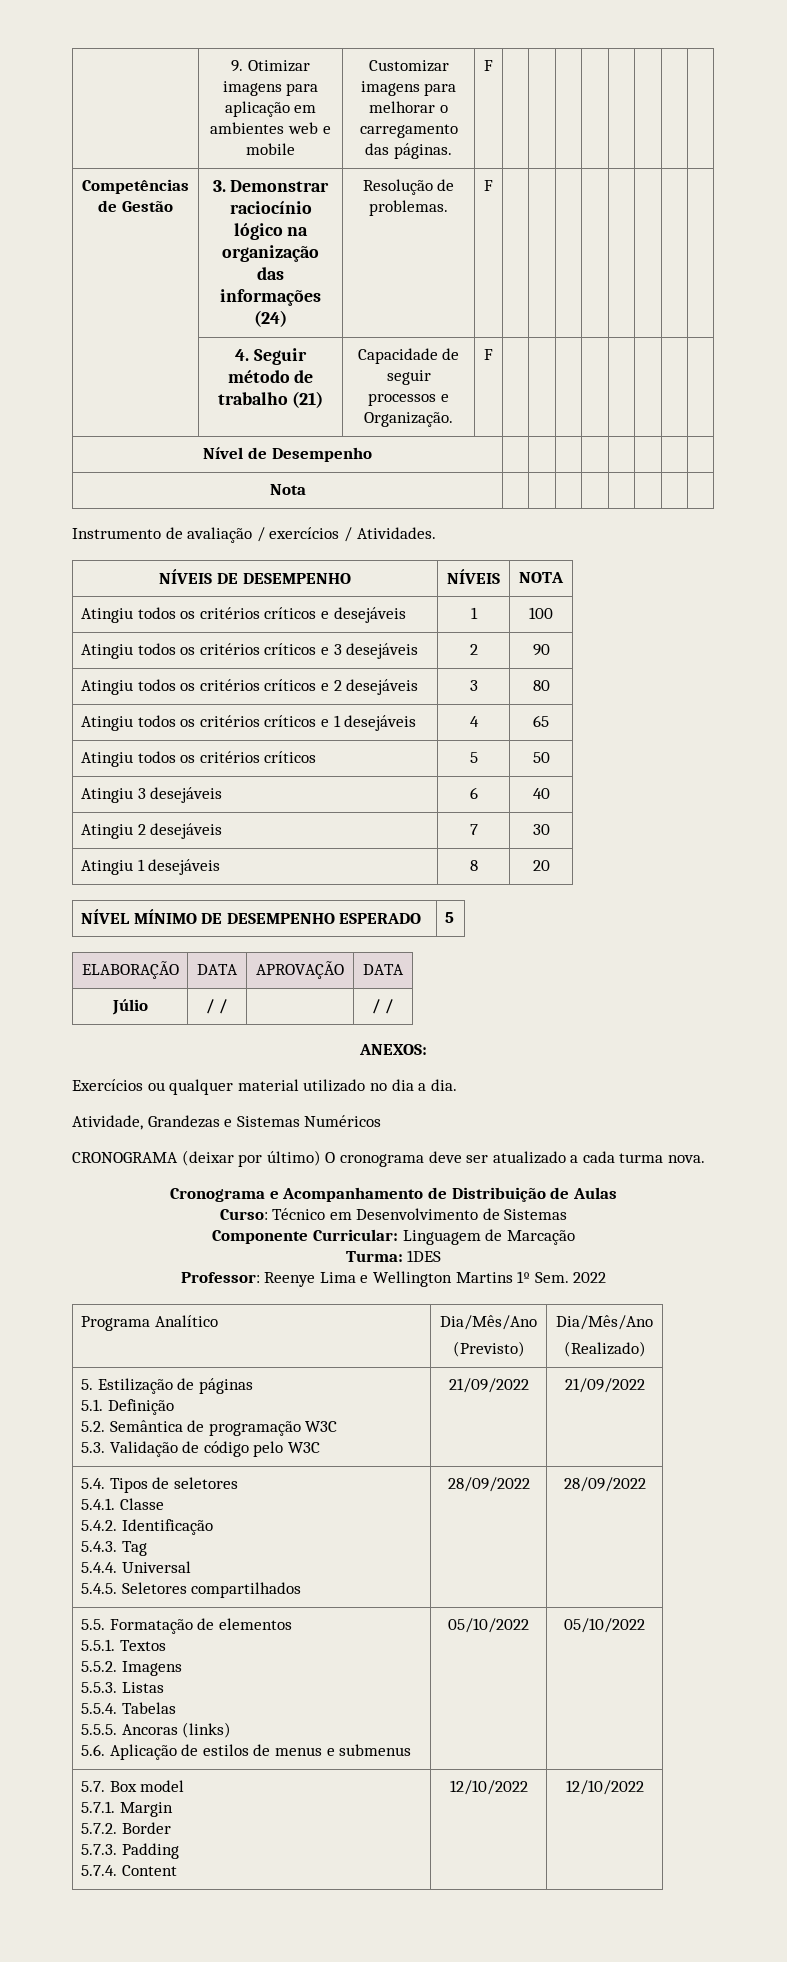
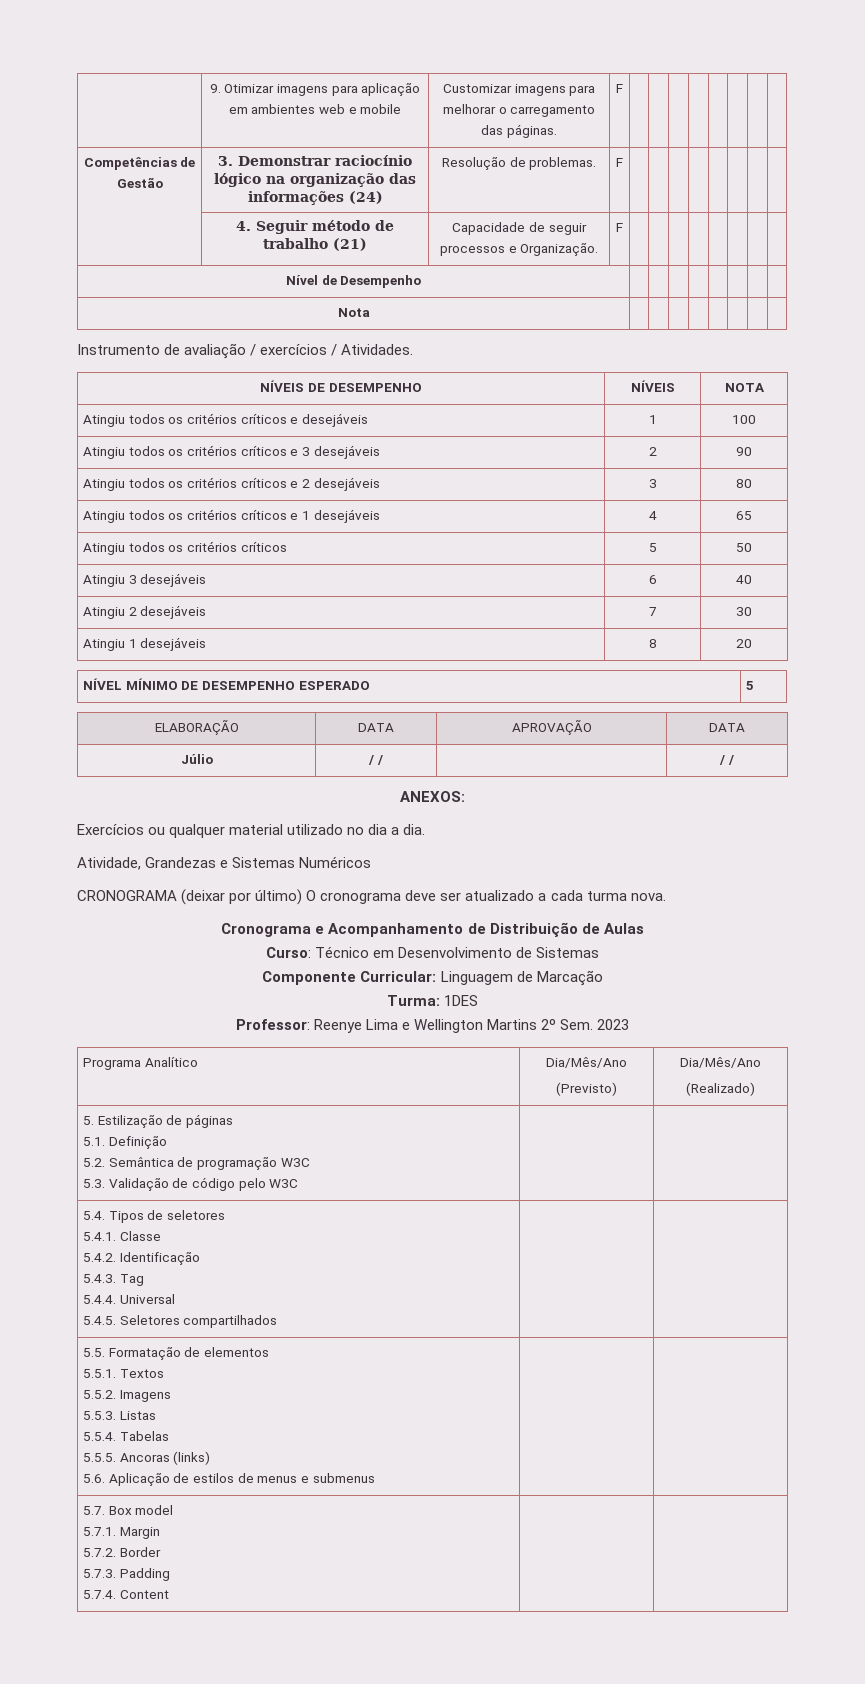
[517,1271,607,1283] 1º Sem. 2022 -> [541,1019,630,1030] 2º Sem. 2023
[448,1378,529,1393] [564,1378,645,1393] 21/09/2022 | 21/09/2022 -> (299, 1183) |
[447,1477,530,1492] [563,1477,646,1492] 28/09/2022 | 28/09/2022 -> (278, 1321) |
[448,1618,529,1633] [564,1618,645,1633] 05/10/2022 | 05/10/2022 -> (375, 1478) |
[449,1780,528,1795] [565,1780,644,1795] 12/10/2022 | 12/10/2022 -> (169, 1594) |

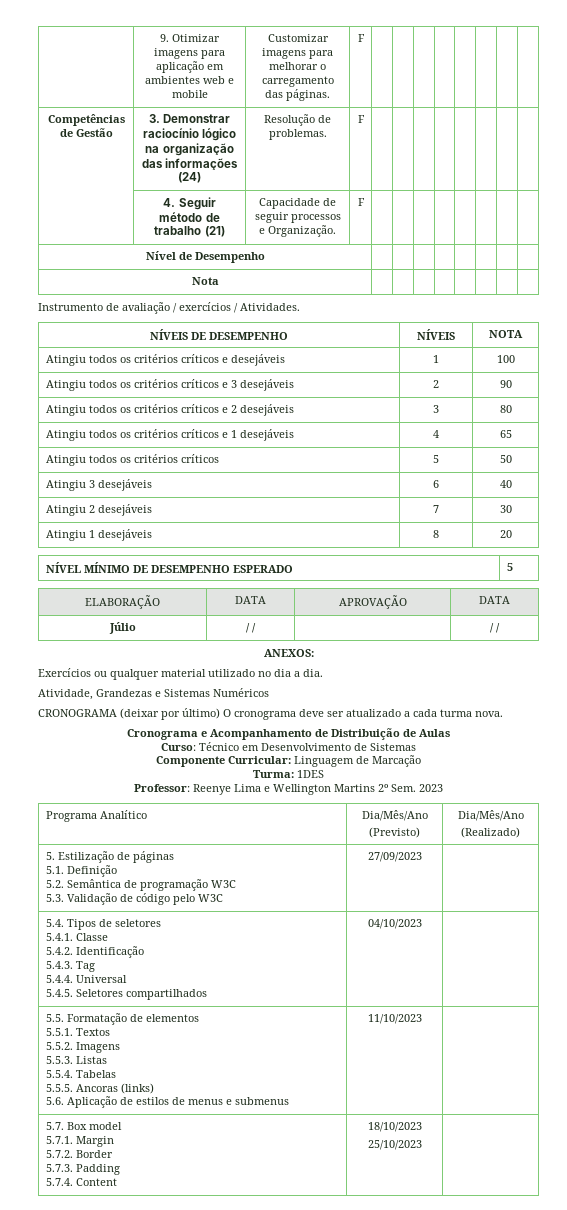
(299, 1183) none -> [367,852,422,862] 27/09/2023
(278, 1321) none -> [367,919,422,929] 04/10/2023
(375, 1478) none -> [367,1014,422,1024] 11/10/2023
(169, 1594) none -> [367,1122,422,1132] [367,1140,422,1150] 18/10/2023 // 25/10/2023

